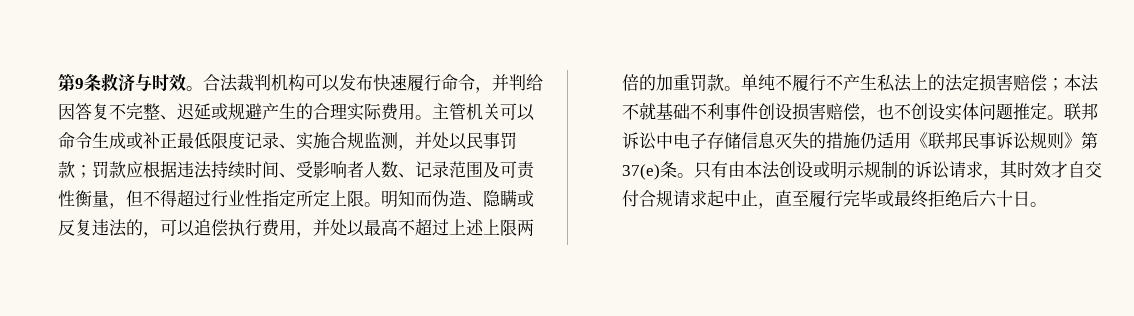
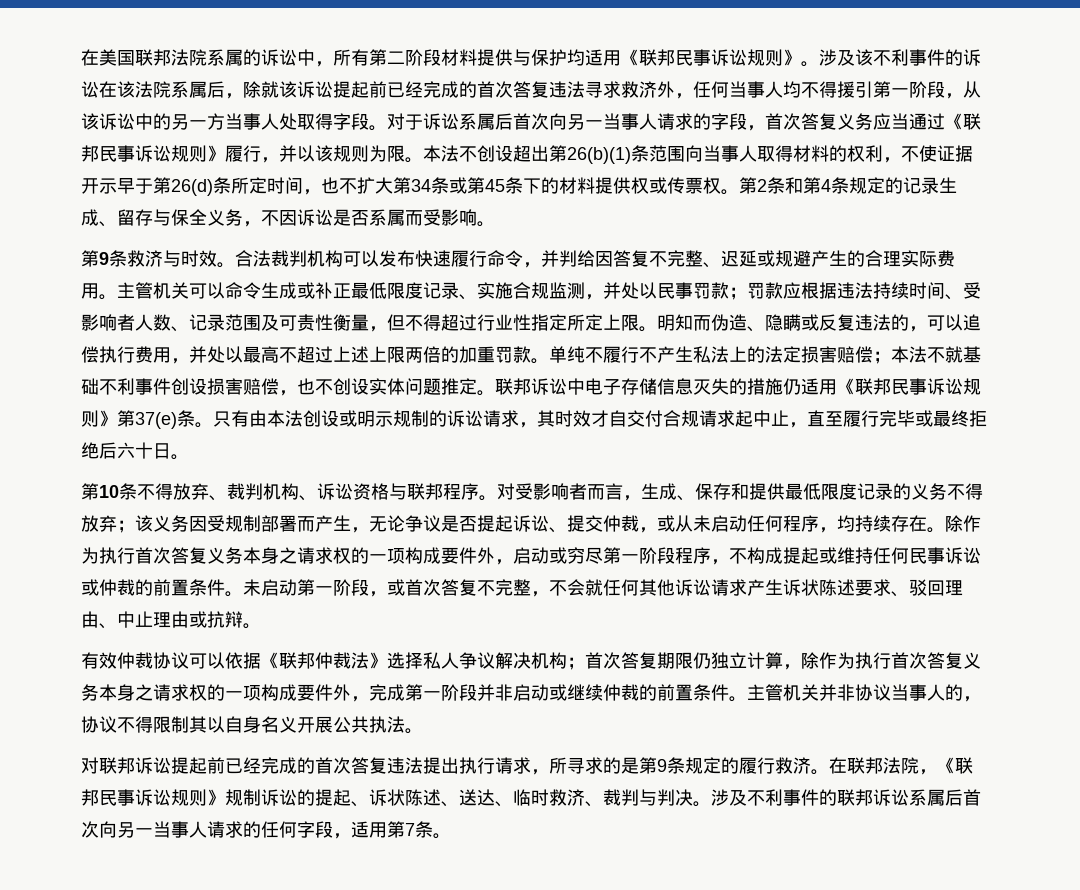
(58, 82) none -> [80,49,981,67] [80,81,981,99] [80,113,981,131] [80,145,973,164] [80,177,957,196] [80,209,495,227] 在美国联邦法院系属的诉讼中，所有第二阶段材料提供与保护均适用《联邦民事诉讼规则》。涉及该不利事件的诉讼在该法院系属后，除就该诉讼提起前已经完成的首次答复违法寻求救济外，任何当事人均不得援引第一阶段，从该诉讼中的另一方当事人处取得字段。对于诉讼系属后首次向另一当事人请求的字段，首次答复义务应当通过《联邦民事诉讼规则》履行，并以该规则为限。本法不创设超出第26(b)(1)条范围向当事人取得材料的权利，不使证据开示早于第26(d)条所定时间，也不扩大第34条或第45条下的材料提供权或传票权。第2条和第4条规定的记录生成、留存与保全义务，不因诉讼是否系属而受影响。 //
(1048, 204) none -> [80,483,983,501] [80,515,981,533] [80,547,981,565] [80,579,963,597] [80,611,261,629] [80,652,981,670] [80,684,981,702] [80,716,423,734] [80,757,973,775] [80,789,981,807] [80,821,451,839] // 第10条不得放弃、裁判机构、诉讼资格与联邦程序。对受影响者而言，生成、保存和提供最低限度记录的义务不得放弃；该义务因受规制部署而产生，无论争议是否提起诉讼、提交仲裁，或从未启动任何程序，均持续存在。除作为执行首次答复义务本身之请求权的一项构成要件外，启动或穷尽第一阶段程序，不构成提起或维持任何民事诉讼或仲裁的前置条件。未启动第一阶段，或首次答复不完整，不会就任何其他诉讼请求产生诉状陈述要求、驳回理由、中止理由或抗辩。 // 有效仲裁协议可以依据《联邦仲裁法》选择私人争议解决机构；首次答复期限仍独立计算，除作为执行首次答复义务本身之请求权的一项构成要件外，完成第一阶段并非启动或继续仲裁的前置条件。主管机关并非协议当事人的，协议不得限制其以自身名义开展公共执法。 // 对联邦诉讼提起前已经完成的首次答复违法提出执行请求，所寻求的是第9条规定的履行救济。在联邦法院，《联邦民事诉讼规则》规制诉讼的提起、诉状陈述、送达、临时救济、裁判与判决。涉及不利事件的联邦诉讼系属后首次向另一当事人请求的任何字段，适用第7条。

